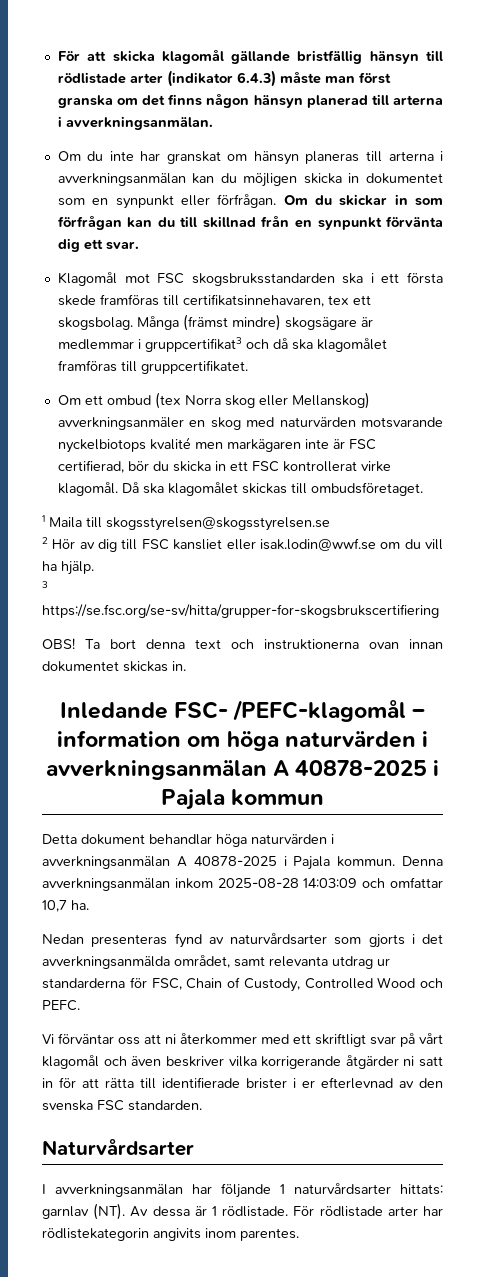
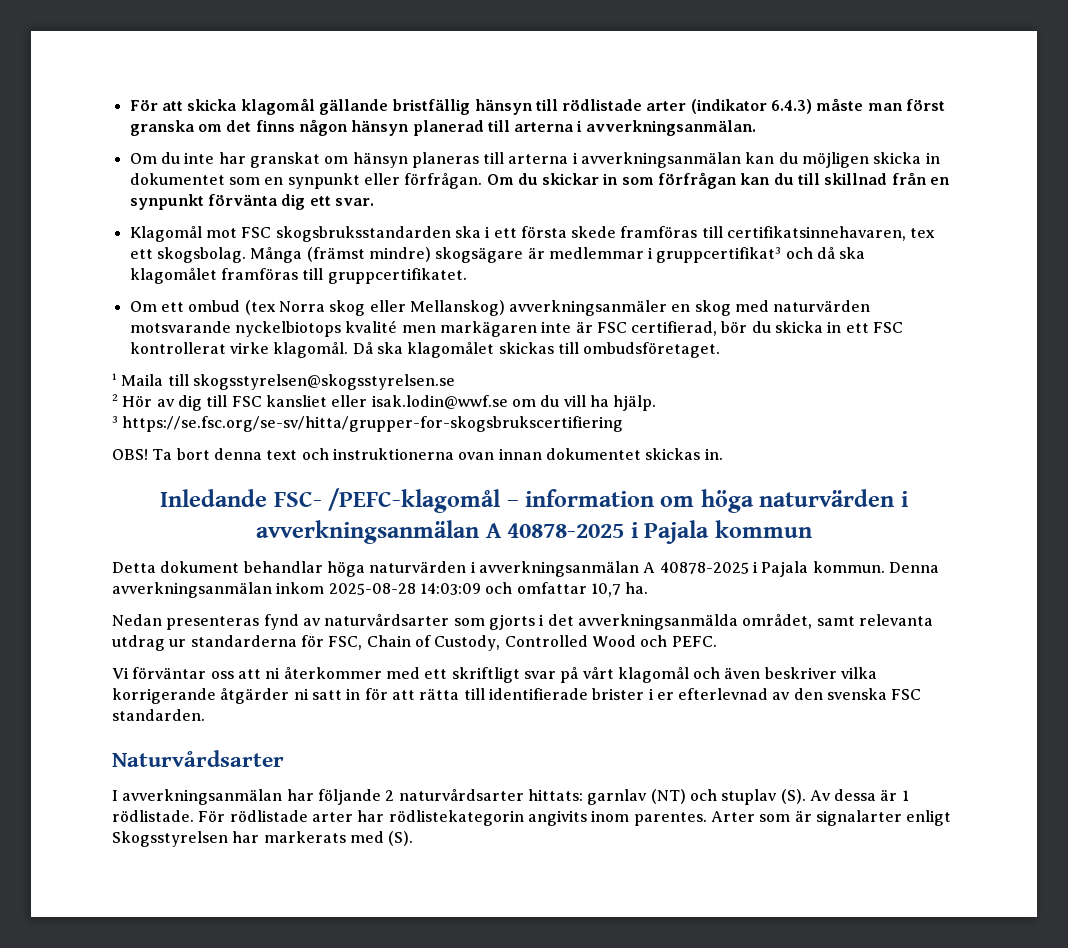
[280,1184,285,1194] 1 -> [385,790,395,801] 2
[93,1203,126,1220] (NT). -> [650,789,806,805] (NT) och stuplav (S).
(299, 1234) none -> [710,810,952,826] [112,831,414,847] Arter som är signalarter enligt Skogsstyrelsen har markerats med (S).

